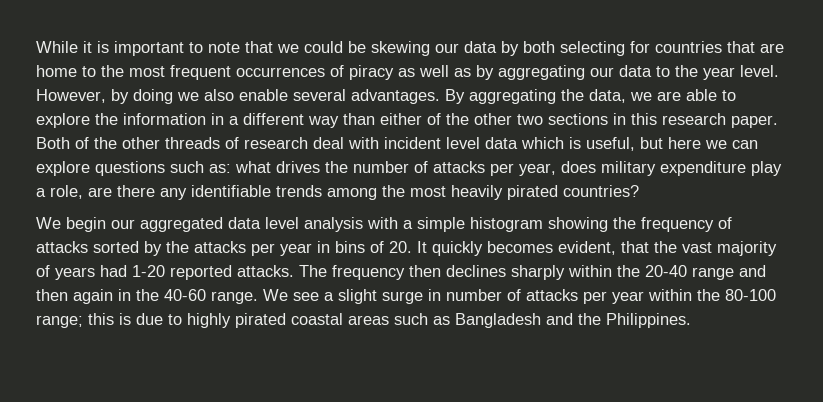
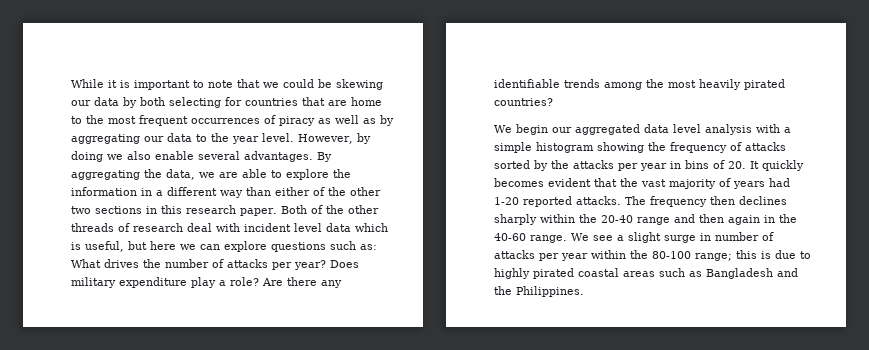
[235,161,271,173] what -> [71,259,101,268] What
[519,161,596,176] year, does -> [294,260,359,270] year? Does
[50,185,112,199] role, are -> [230,277,283,286] role? Are
[558,241,616,255] evident, -> [548,178,591,187] evident

